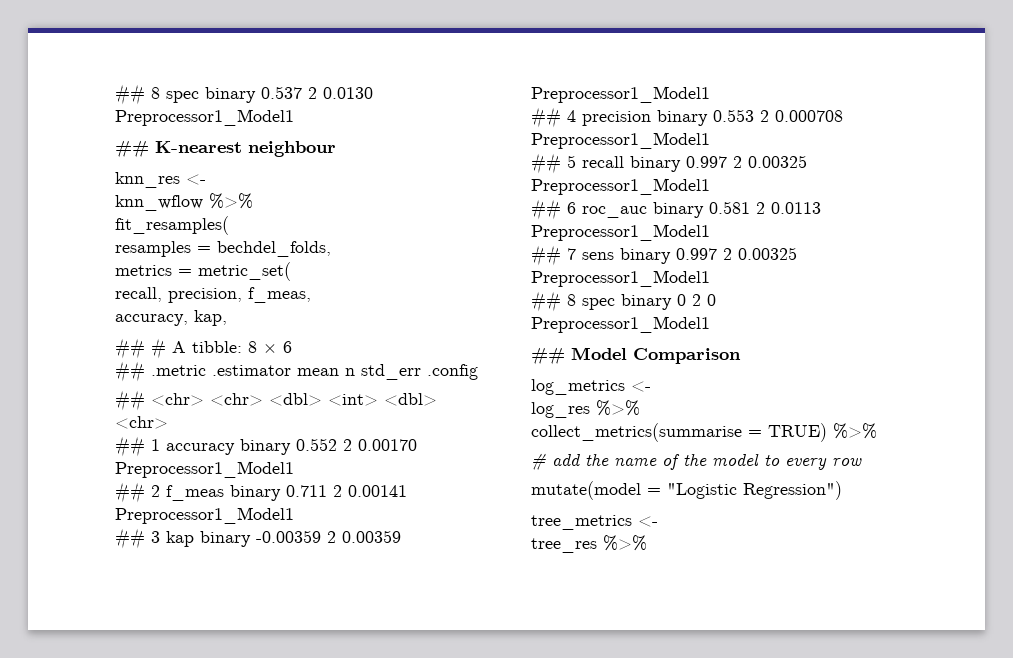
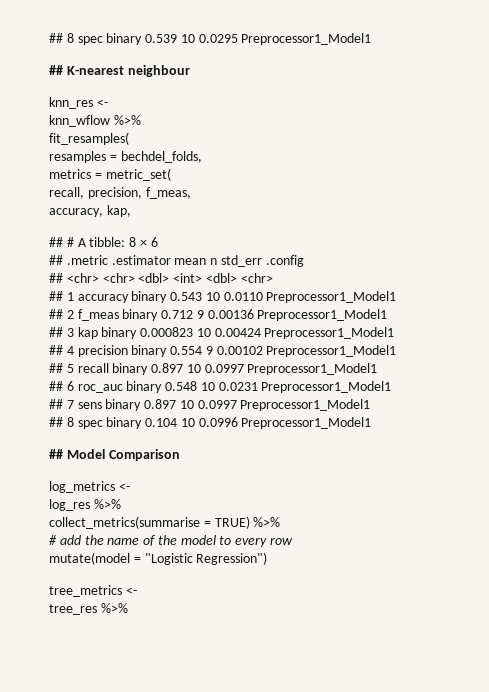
[115,84,373,105] ## 8 spec binary 0.537 2 0.0130 -> [49,33,238,45] ## 8 spec binary 0.539 10 0.0295
[296,438,417,451] 0.552 2 0.00170 -> [170,292,263,301] 0.543 10 0.0110
[286,485,407,497] 0.711 2 0.00141 -> [161,309,254,319] 0.712 9 0.00136
[256,530,401,543] -0.00359 2 0.00359 -> [140,327,261,337] 0.000823 10 0.00424
[713,109,843,122] 0.553 2 0.000708 -> [170,346,263,355] 0.554 9 0.00102
[686,155,807,168] 0.997 2 0.00325 -> [151,363,244,373] 0.897 10 0.0997
[709,201,821,214] 0.581 2 0.0113 -> [165,381,258,391] 0.548 10 0.0231
[676,247,797,260] 0.997 2 0.00325 -> [144,399,237,409] 0.897 10 0.0997
[677,294,716,306] 0 2 0 -> [145,417,238,427] 0.104 10 0.0996

